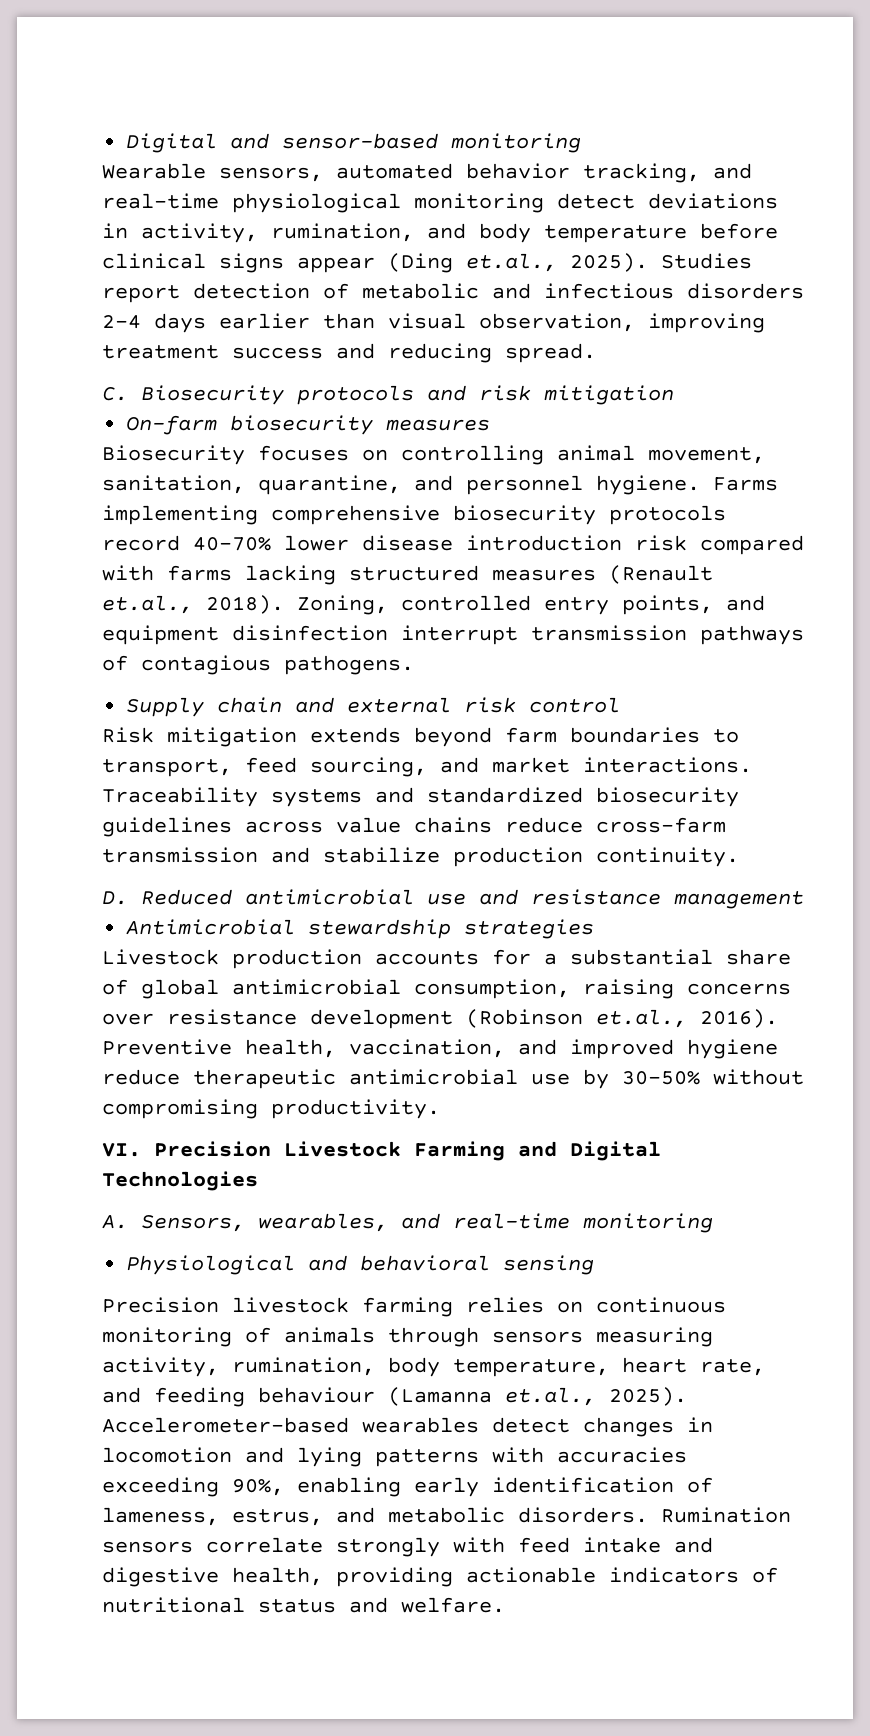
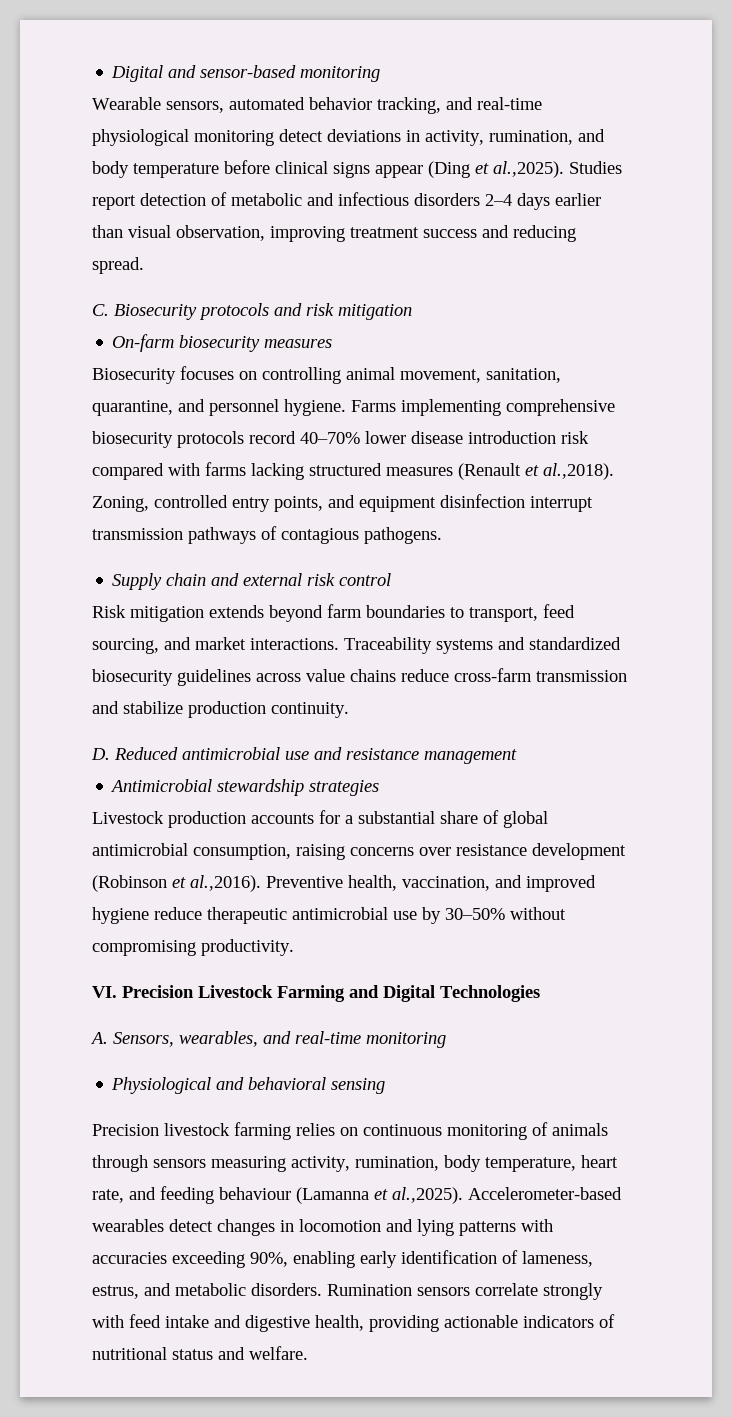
[466,253,648,272] et.al., 2025). -> [475,161,564,178] et al.,2025).
[102,595,284,614] et.al., 2018). -> [525,463,614,480] et al.,2018).
[596,1009,778,1028] et.al., 2016). -> [172,875,261,892] et al.,2016).
[505,1387,687,1406] et.al., 2025). -> [374,1187,463,1204] et al.,2025).

